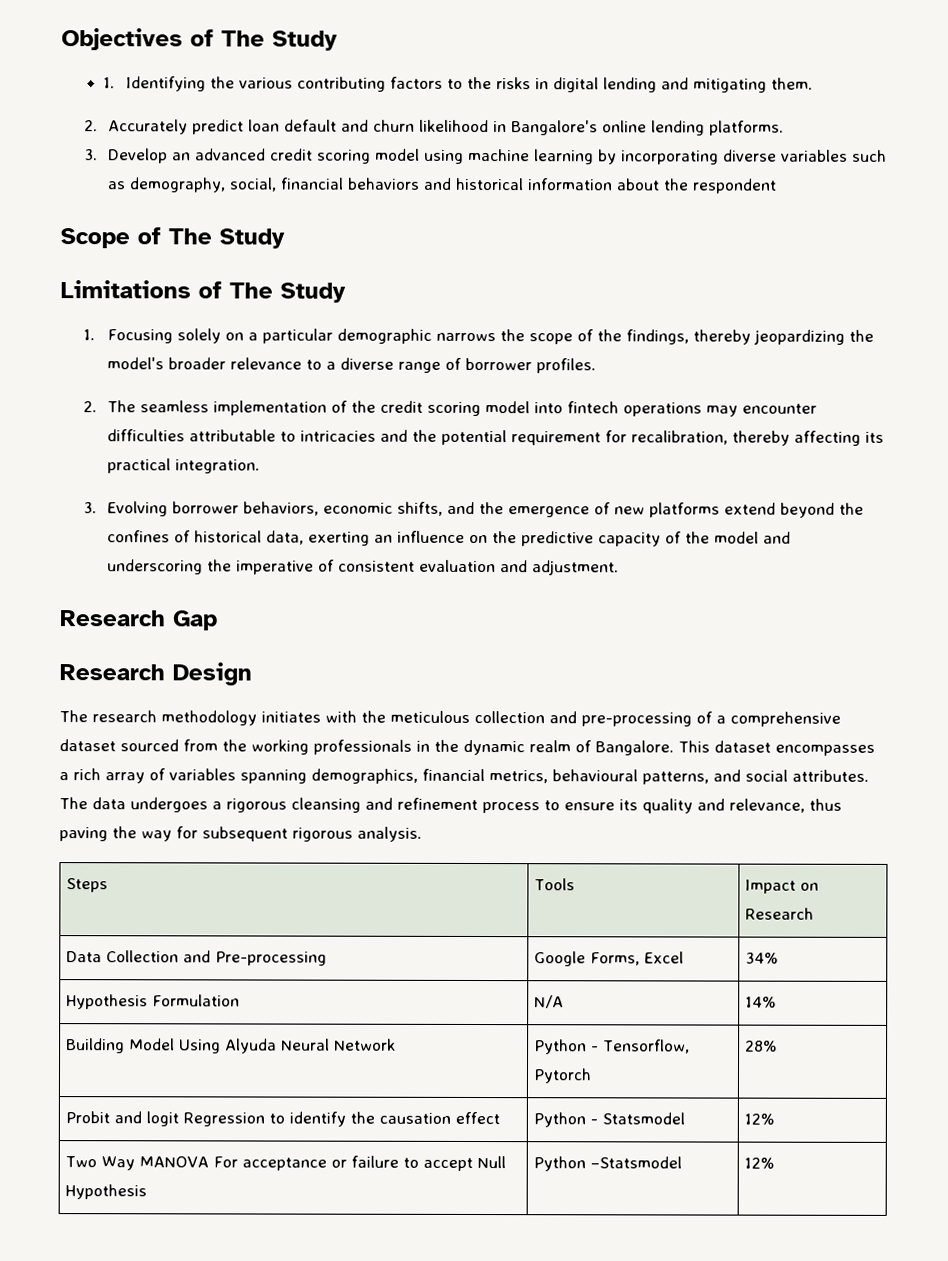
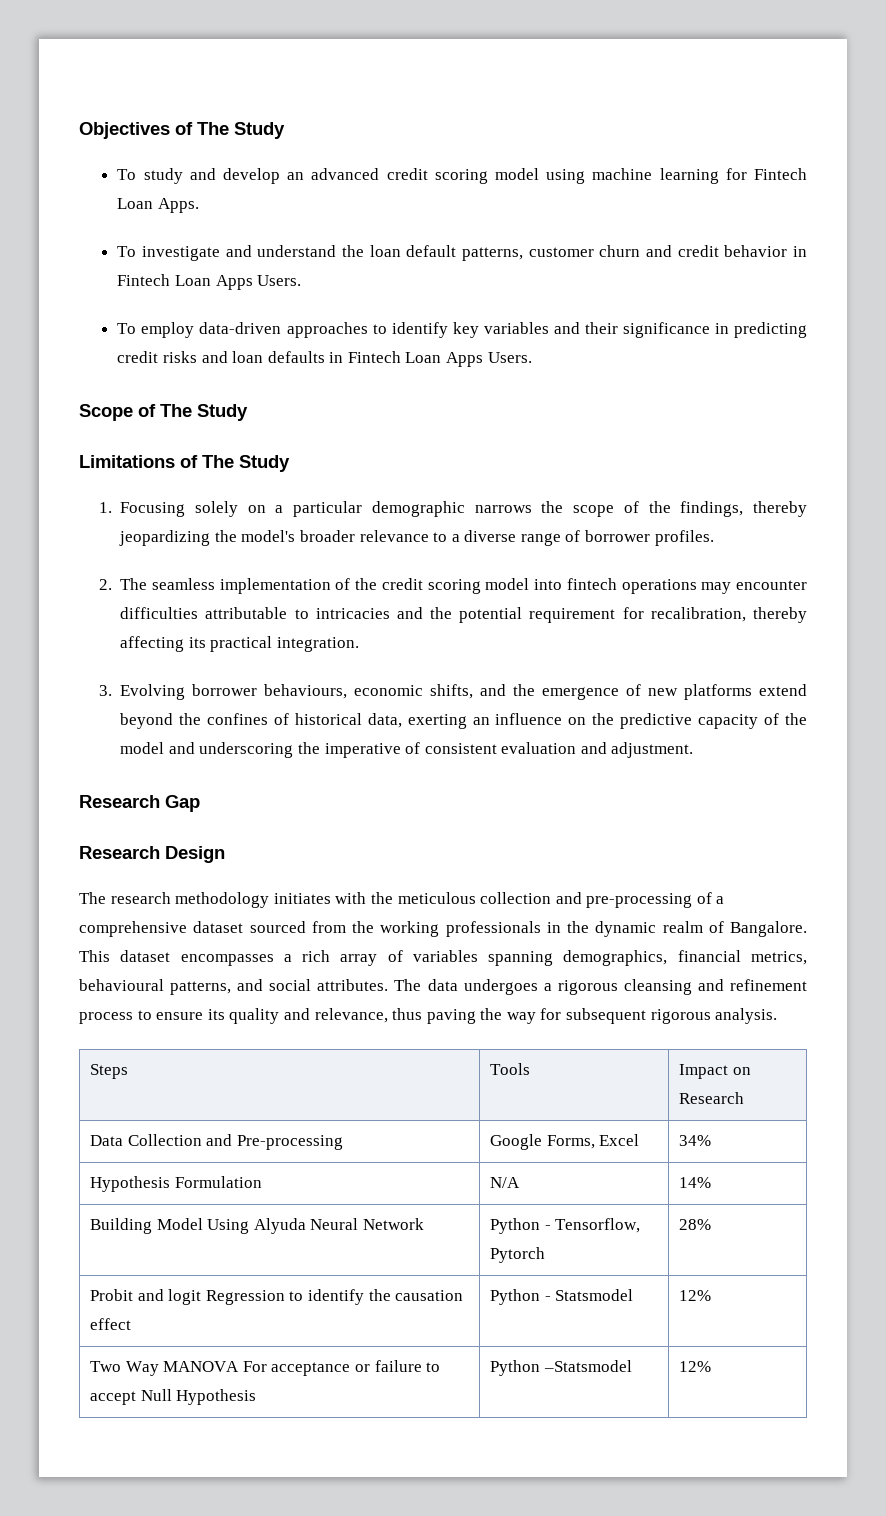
[103,76,814,93] [84,119,784,136] [84,148,168,164] 1. Identifying the various contributing factors to the risks in digital lending and mitigating them. // 2. Accurately predict loan default and churn likelihood in Bangalore's online lending platforms. // 3. Develop -> [117,168,280,184] To study and develop
[597,149,887,165] [107,177,777,194] by incorporating diverse variables such as demography, social, financial behaviors and historical information about the respondent -> [725,168,807,180] [117,198,199,213] [117,245,807,261] [117,274,302,290] [117,322,808,338] [117,351,532,367] for Fintech Loan Apps. // To investigate and understand the loan default patterns, customer churn and credit behavior in Fintech Loan Apps Users. // To employ data-driven approaches to identify key variables and their significance in predicting credit risks and loan defaults in Fintech Loan Apps Users.
[242,501,319,516] behaviors, -> [264,684,348,699] behaviours,

